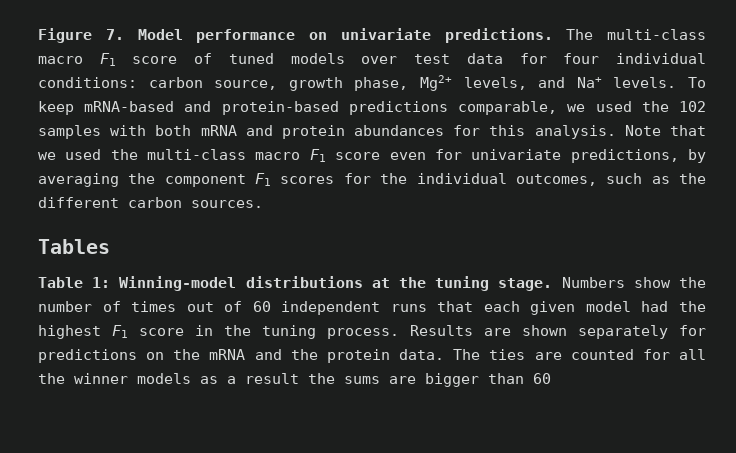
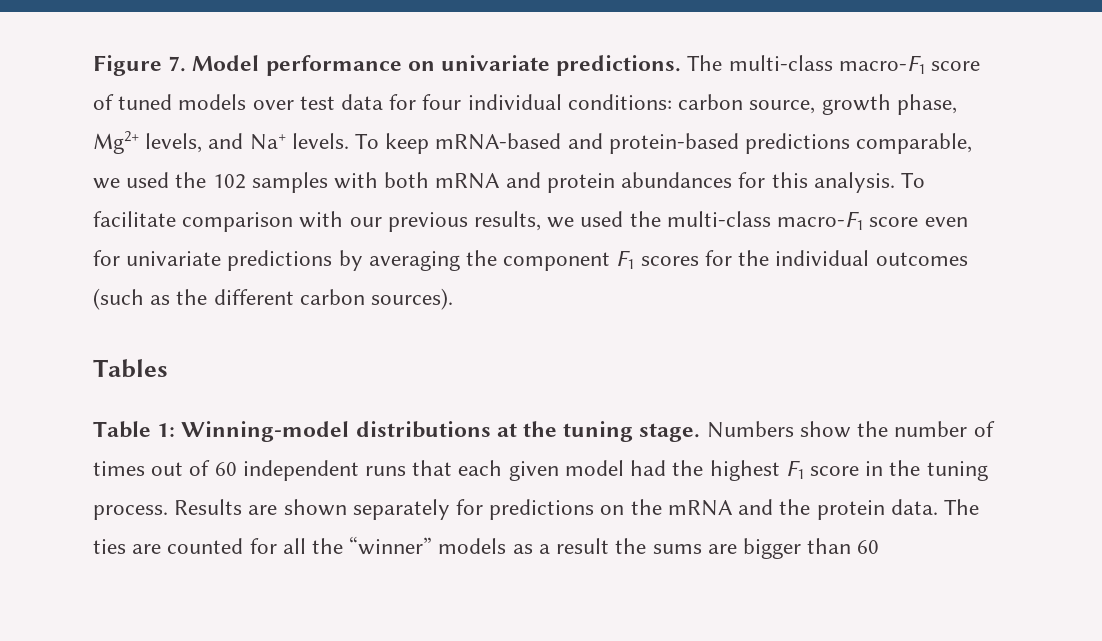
[38,53,116,66] macro F1 -> [838,55,925,74] macro-F1
[624,125,706,136] Note that -> [900,172,925,188] [93,211,542,232] To facilitate comparison with our previous results,
[255,149,326,162] macro F1 -> [777,211,864,230] macro-F1
[570,149,679,163] predictions, -> [227,250,333,271] predictions
[515,173,643,186] outcomes, such -> [875,252,968,266] [93,288,144,310] outcomes (such
[191,200,263,208] sources. -> [371,288,454,310] sources).
[74,373,128,384] winner -> [349,536,433,555] “winner”

